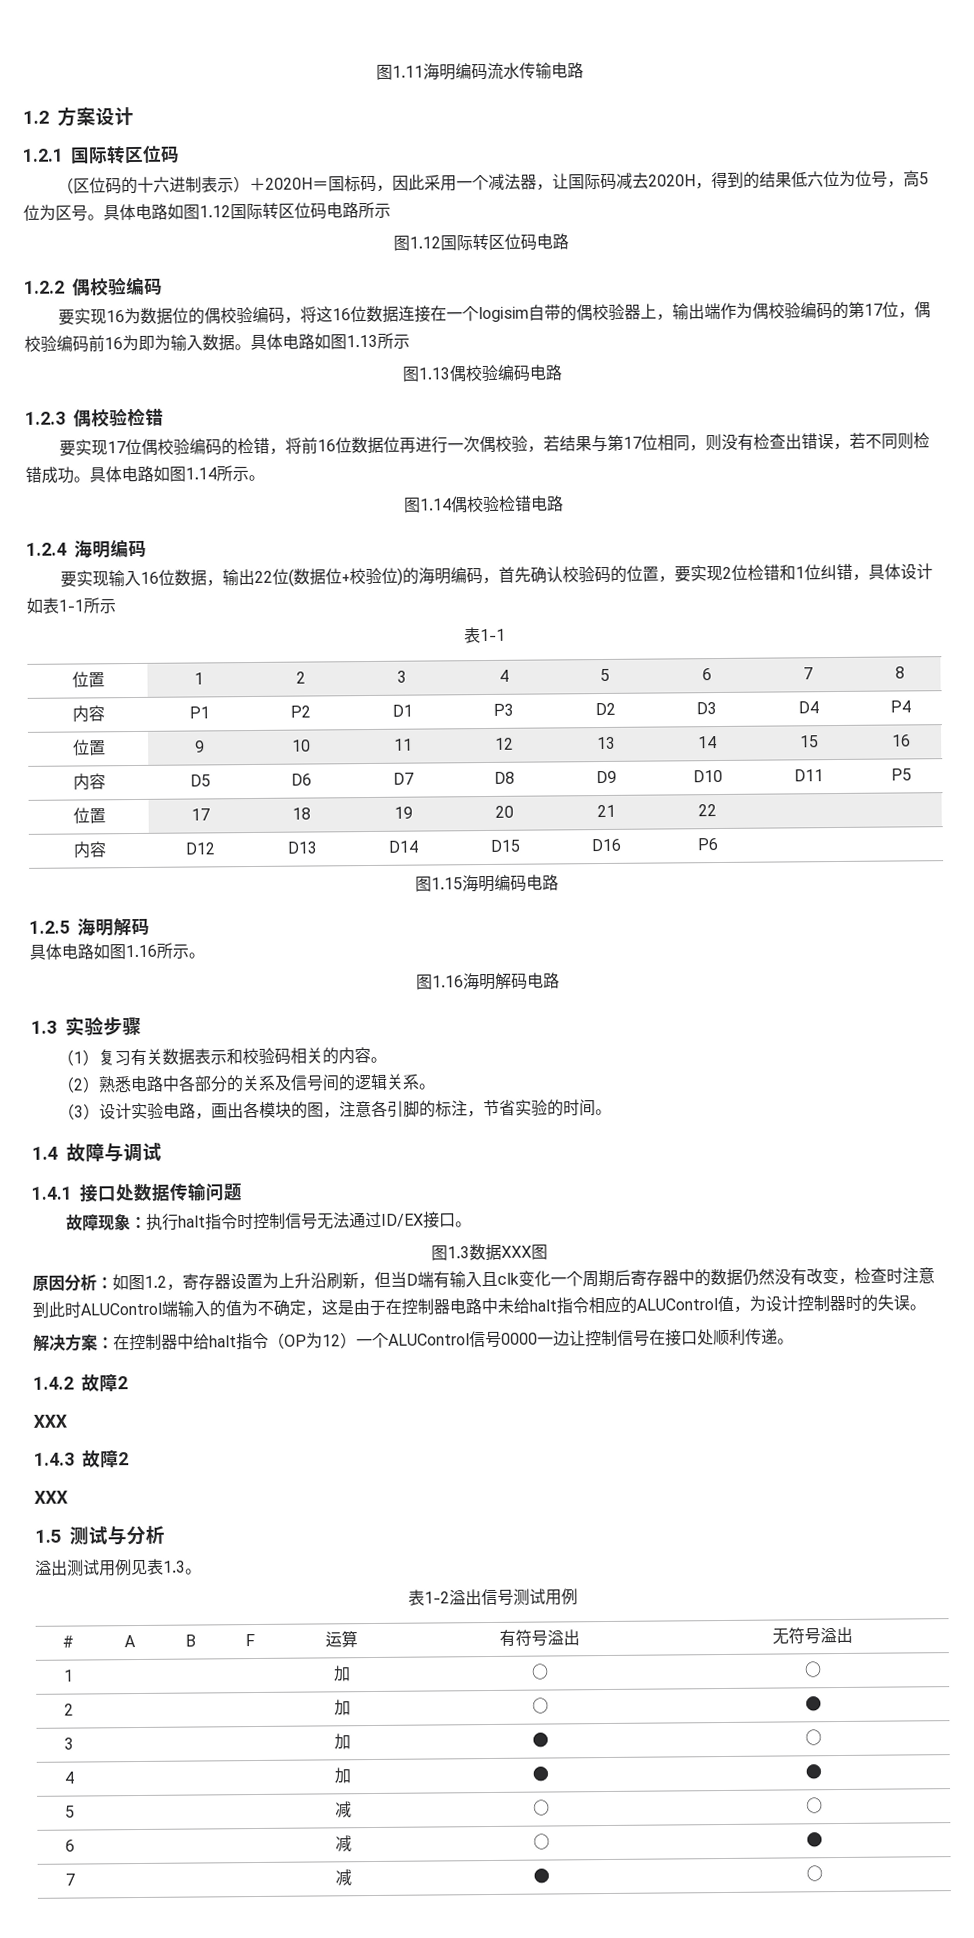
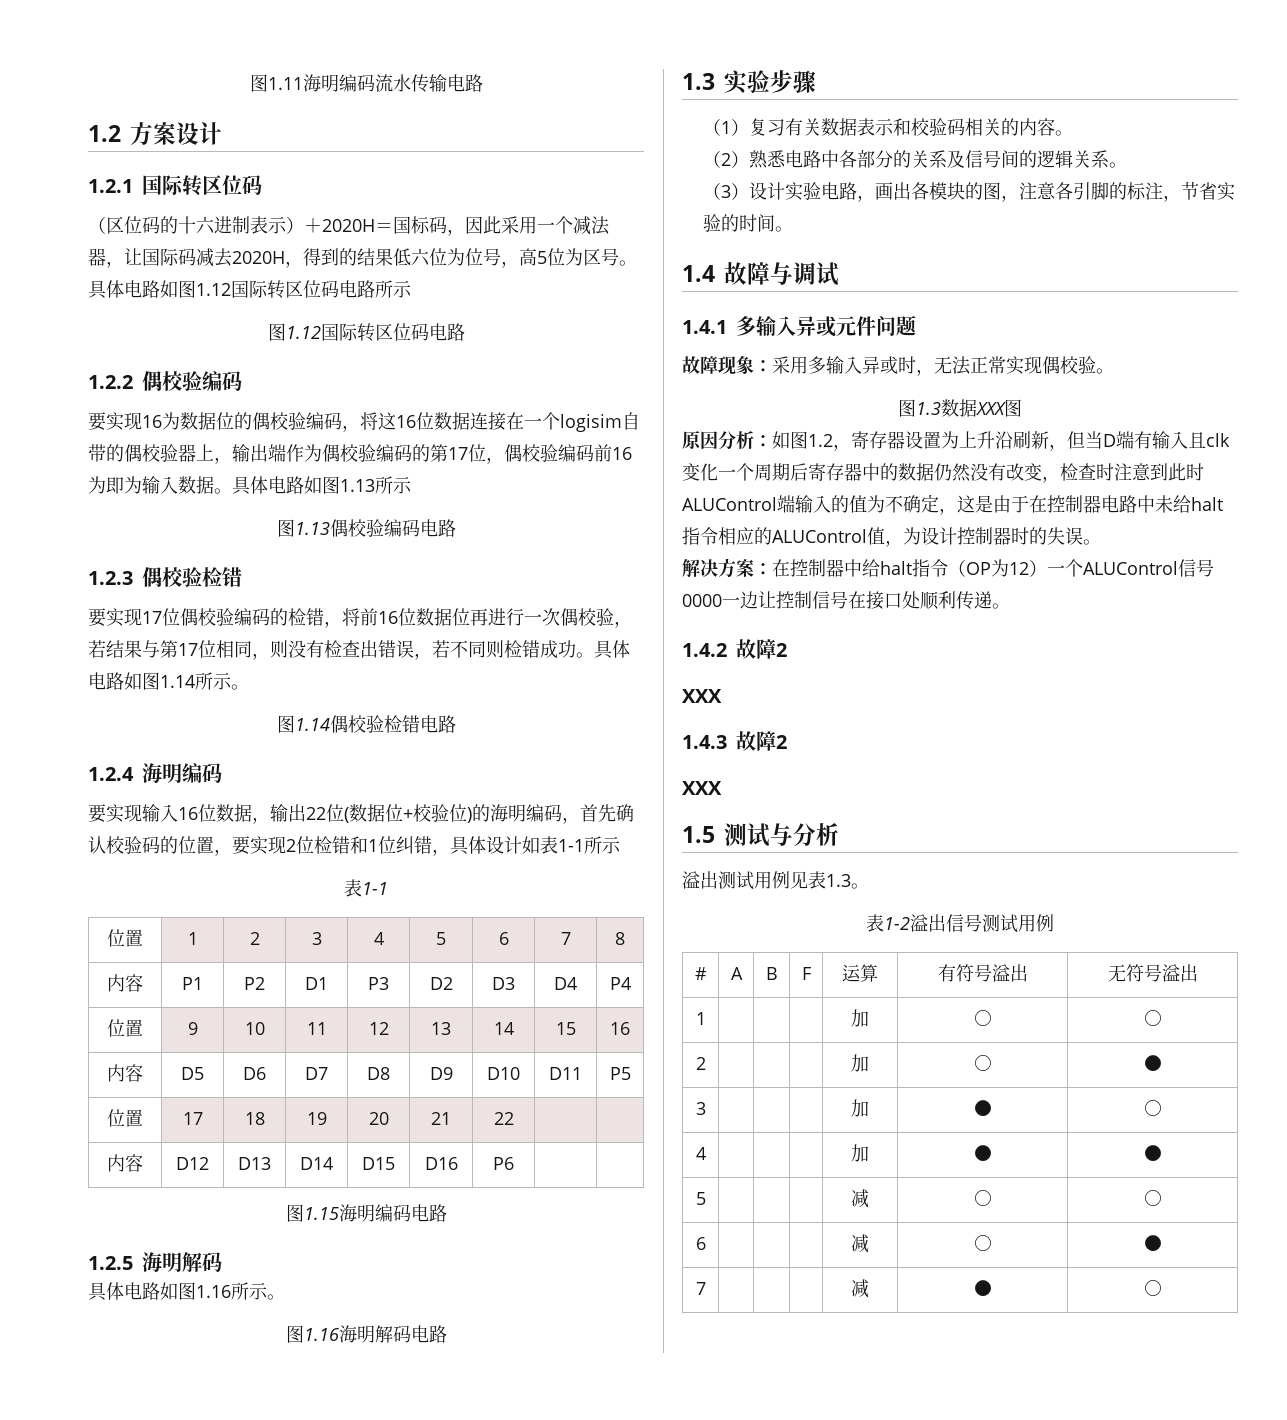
[79,1182,206,1203] 接口处数据传输 -> [736,315,876,337] 多输入异或元件
[146,1211,457,1231] 执行halt指令时控制信号无法通过ID/EX接口 -> [772,356,1096,376] 采用多输入异或时，无法正常实现偶校验

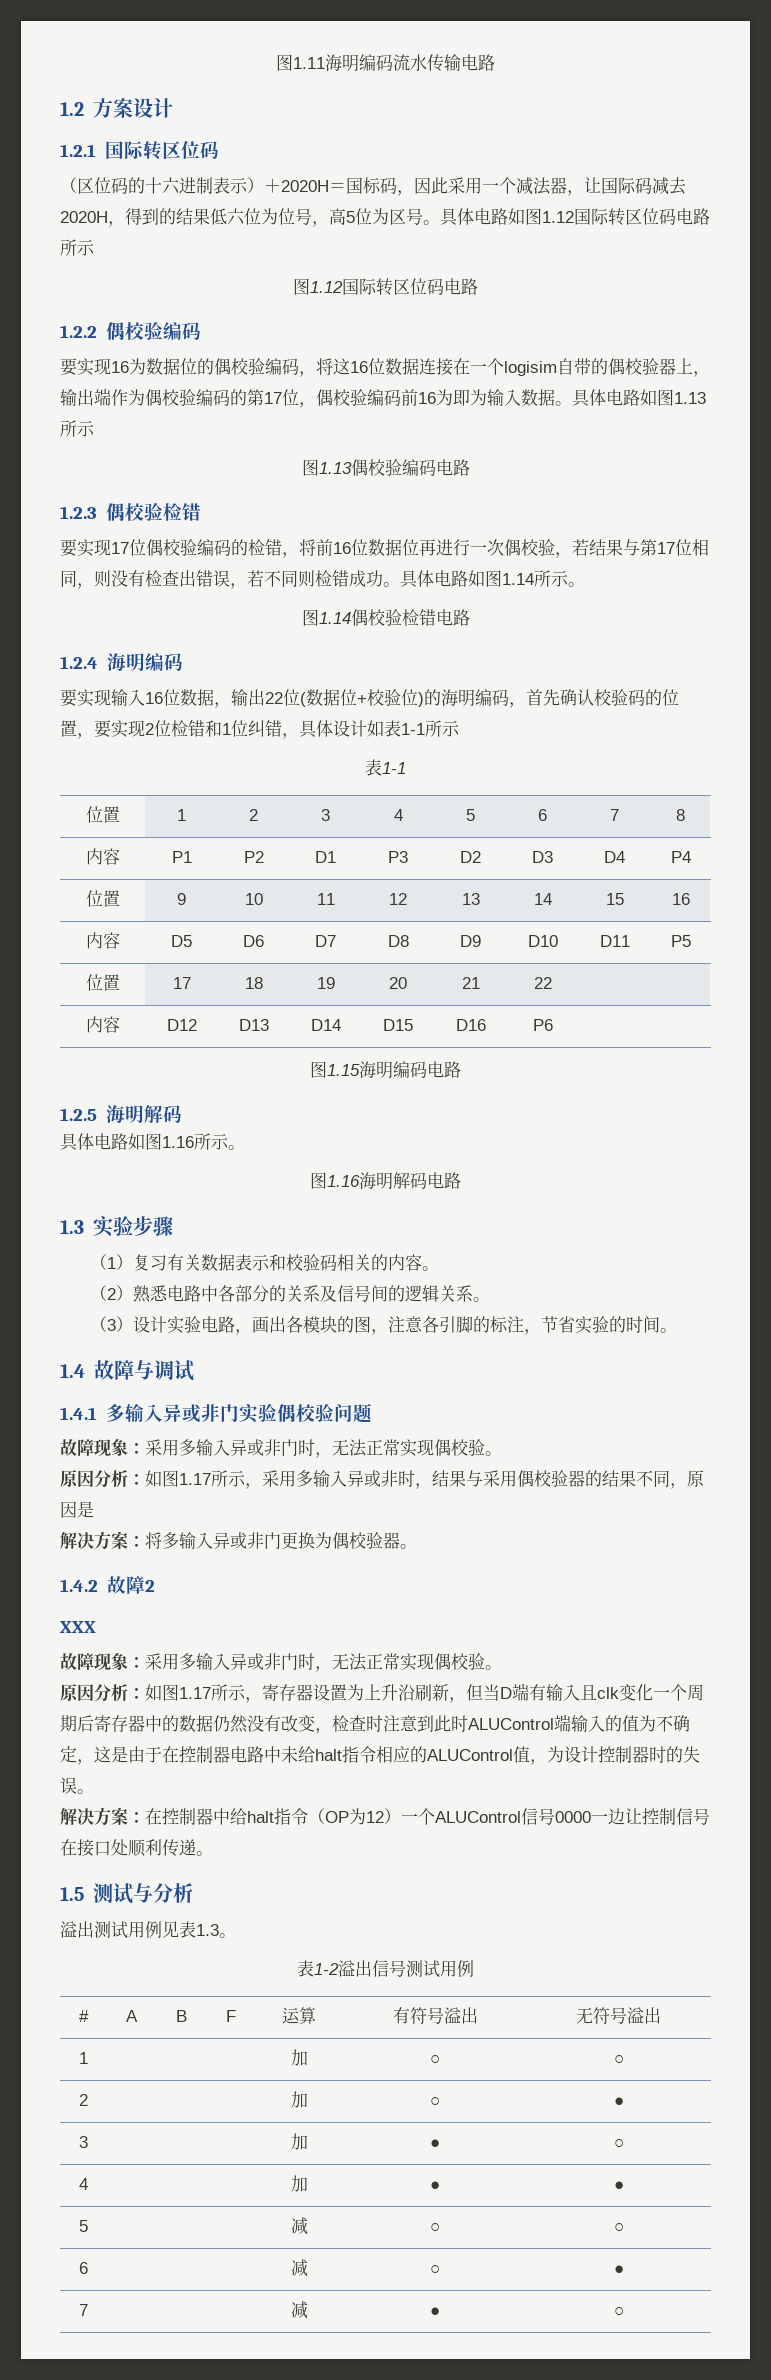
[836,316,876,336] 元件 -> [200,1404,334,1423] 非门实验偶校验
[898,356,1114,376] [898,399,1022,417] [682,431,833,450] 时，无法正常实现偶校验。 // 图1.3数据XXX图 // 原因分析：如图1.2 -> [264,1439,502,1458] [60,1470,704,1489] [60,1501,94,1518] [60,1531,417,1550] [60,1576,155,1594] [60,1621,96,1633] [60,1653,502,1672] [60,1684,246,1702] 非门时，无法正常实现偶校验。 // 原因分析：如图1.17所示，采用多输入异或非时，结果与采用偶校验器的结果不同，原因是 // 解决方案：将多输入异或非门更换为偶校验器。 // 1.4.2故障2 // XXX // 故障现象：采用多输入异或非门时，无法正常实现偶校验。 // 原因分析：如图1.17所示
[682,639,787,659] [682,689,722,703] [682,731,787,751] [682,781,722,795] // 1.4.2故障2 // XXX // 1.4.3故障2 // XXX -> (213, 1853) none

